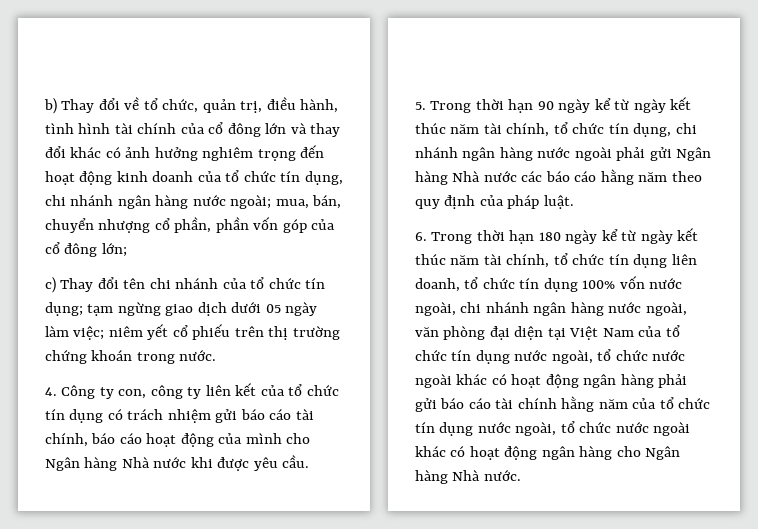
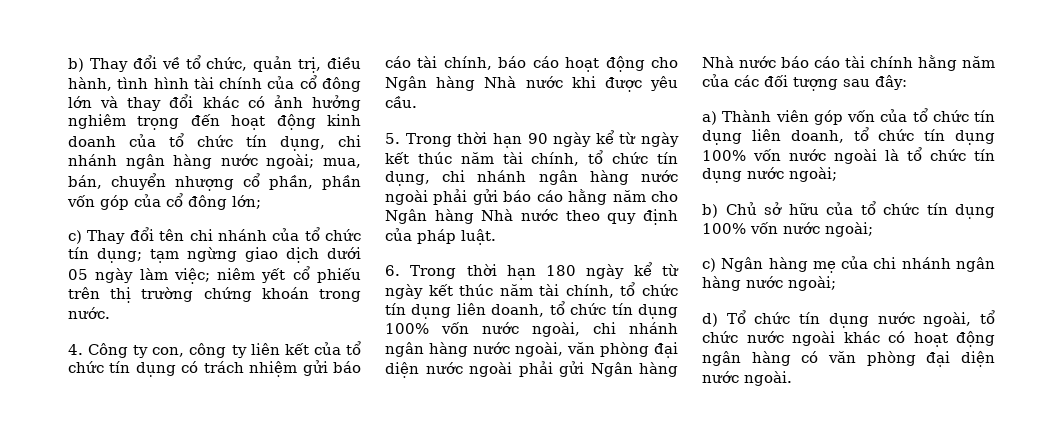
[218,433,282,444] của mình -> (645, 64) none
[676,147,712,161] [415,169,668,185] Ngân hàng Nhà nước các báo cáo hằng năm -> [503,189,678,205] [385,209,558,224] báo cáo hằng năm cho Ngân hàng Nhà nước
[547,325,680,340] [415,350,510,364] tại Việt Nam của tổ chức tín dụng -> [425,361,678,377] [702,55,995,71] [702,74,907,91] [702,108,995,125] [702,127,995,145] [702,147,995,164] [702,167,837,183] [702,201,995,219] [702,222,873,237] [702,256,995,273] [702,276,836,291] [702,310,869,328] nước ngoài phải gửi Ngân hàng Nhà nước báo cáo tài chính hằng năm của các đối tượng sau đây: // a) Thành viên góp vốn của tổ chức tín dụng liên doanh, tổ chức tín dụng 100% vốn nước ngoài là tổ chức tín dụng nước ngoài; // b) Chủ sở hữu của tổ chức tín dụng 100% vốn nước ngoài; // c) Ngân hàng mẹ của chi nhánh ngân hàng nước ngoài; // d) Tổ chức tín dụng
[658,374,688,388] [415,396,711,412] [415,421,691,436] [415,446,681,460] [415,470,521,484] phải gửi báo cáo tài chính hằng năm của tổ chức tín dụng nước ngoài, tổ chức nước ngoài khác có hoạt động ngân hàng cho Ngân hàng Nhà nước. -> [801,351,995,367] [702,371,792,386] có văn phòng đại diện nước ngoài.

